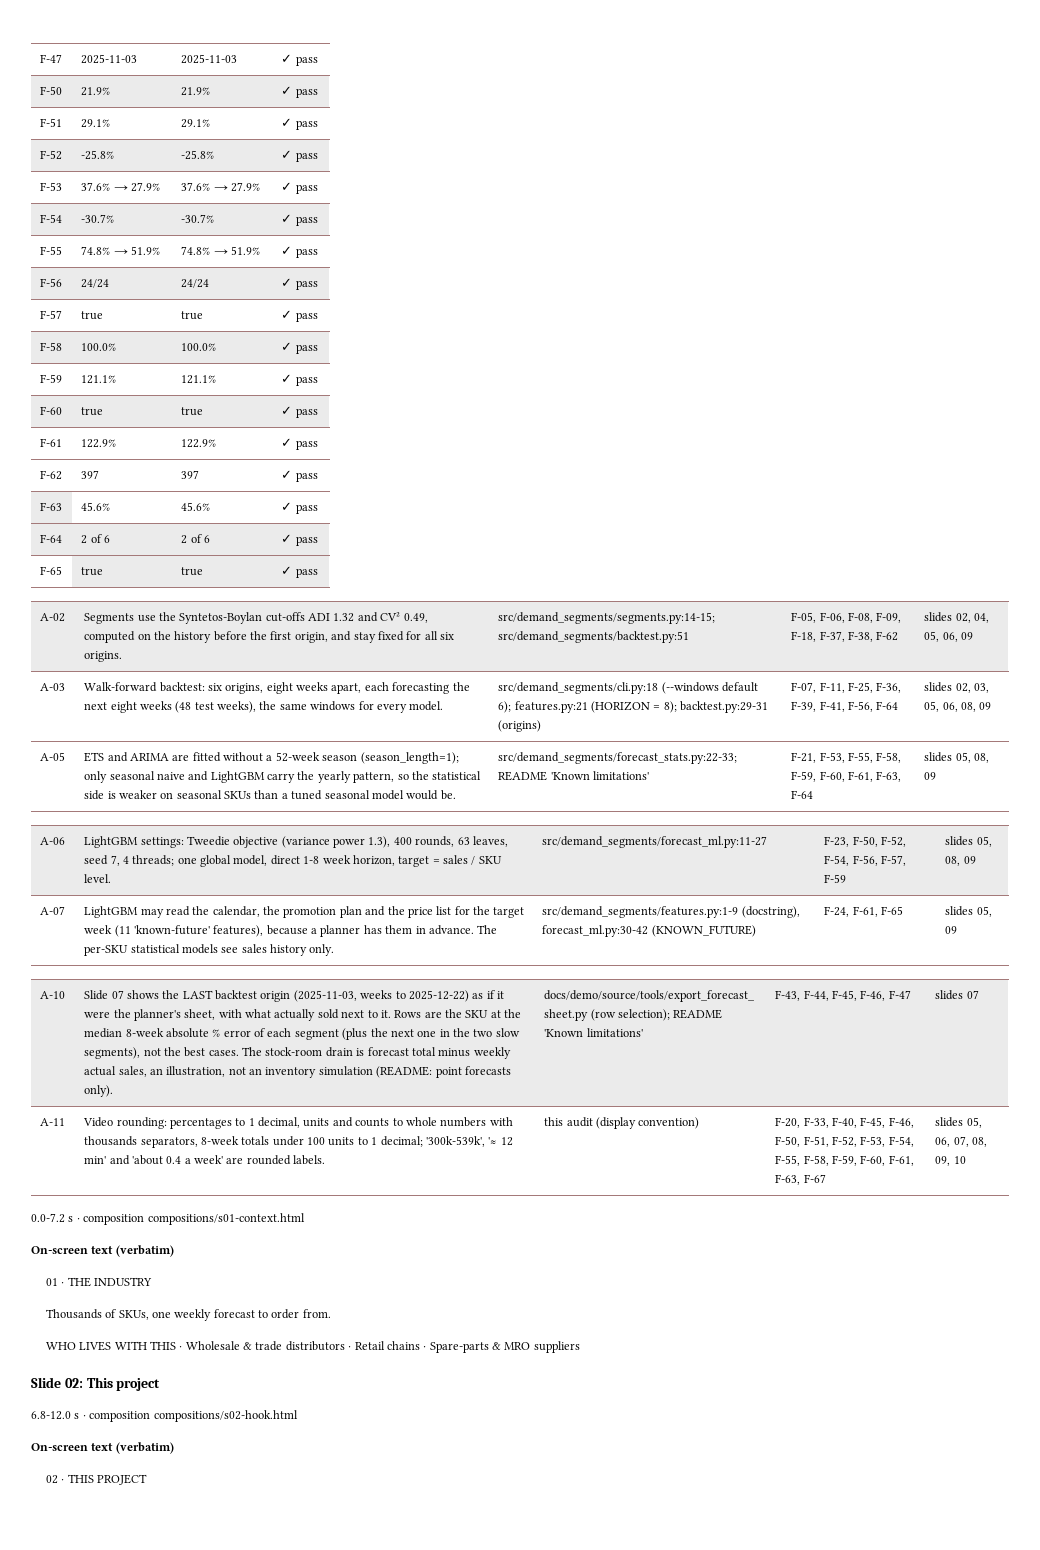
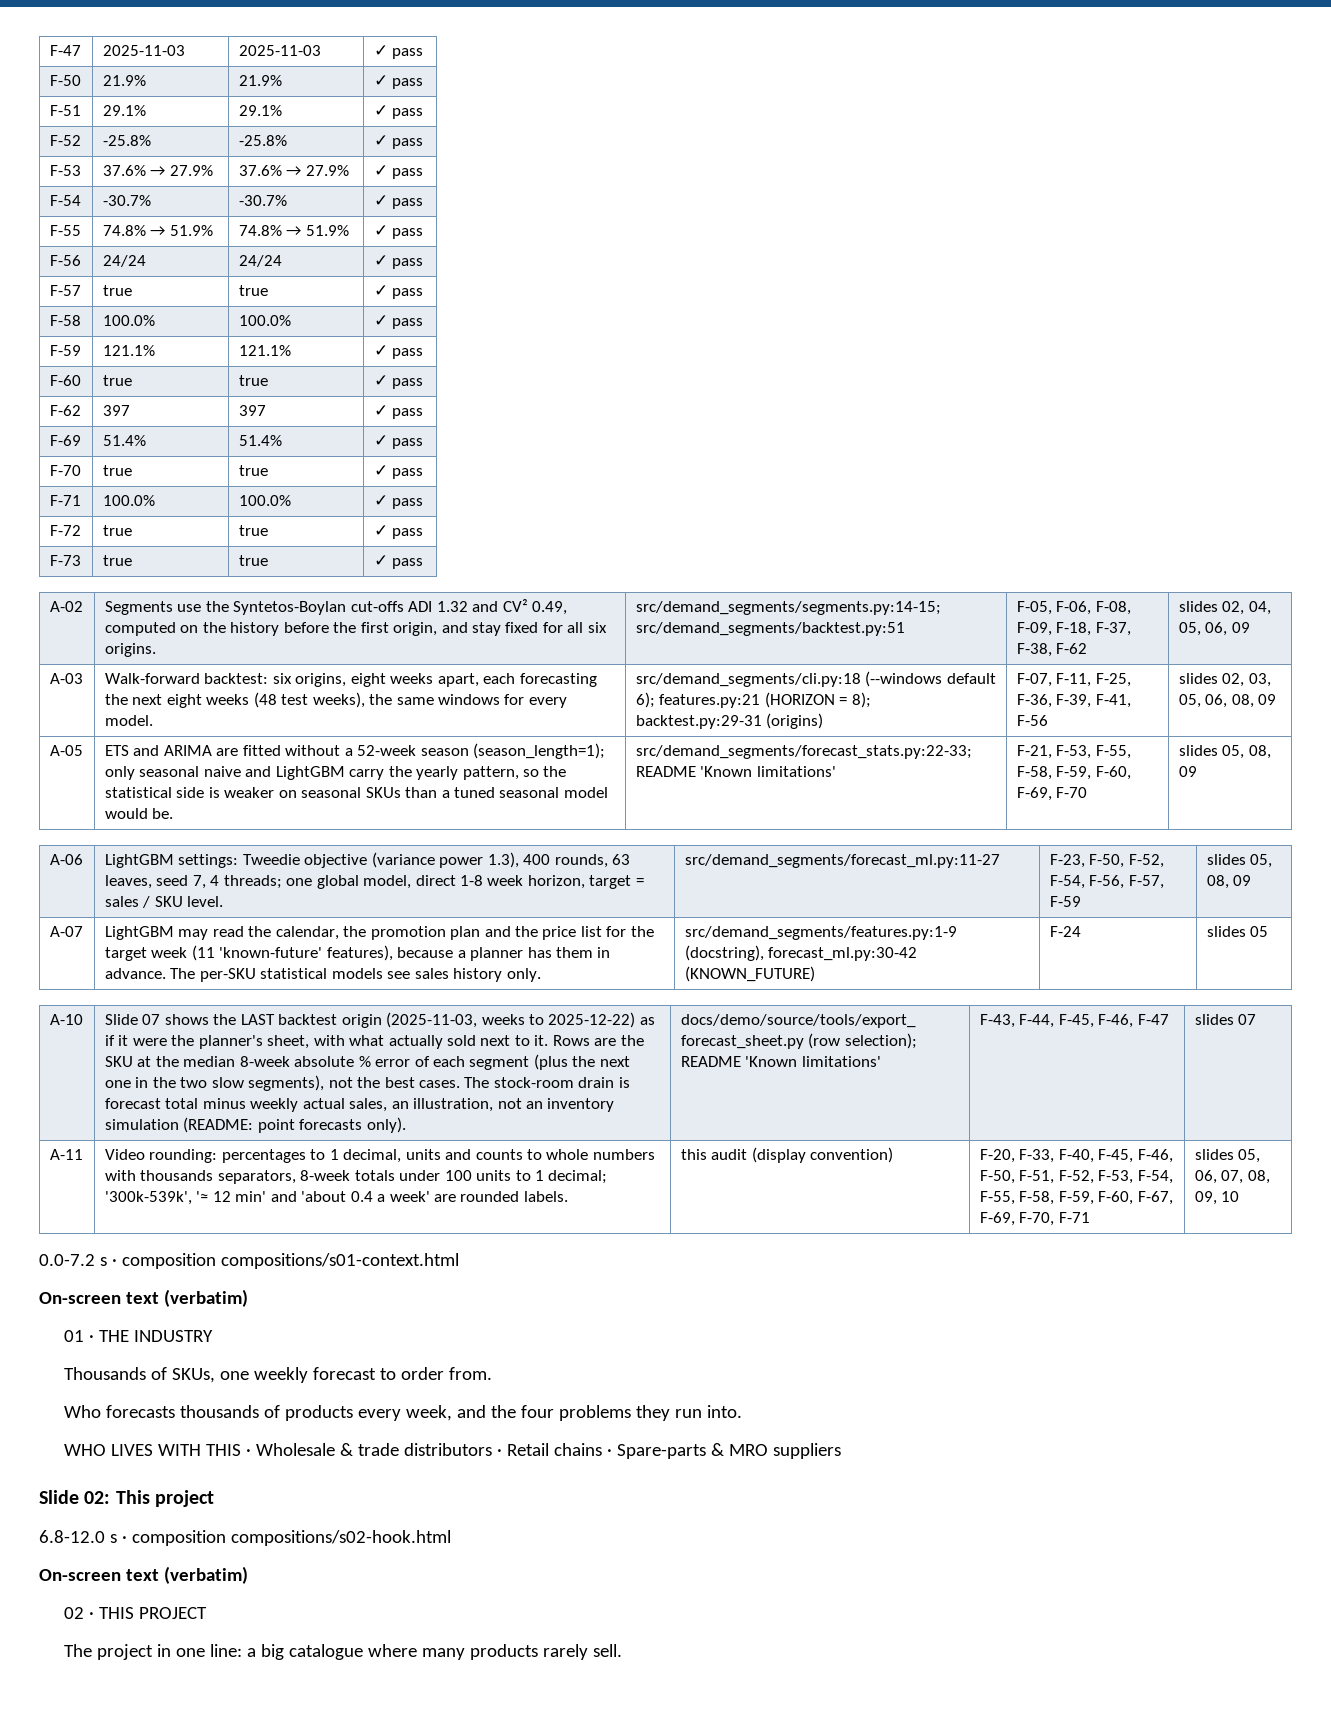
[40,438,63,447] [81,439,117,448] [181,439,217,448] [281,438,318,450] // F-61 | 122.9% | 122.9% | ✓ pass -> (424, 383) none
[40,502,63,511] [81,502,111,511] [181,502,211,511] [281,502,318,514] [40,534,63,543] [81,534,110,544] [181,534,210,544] [281,534,318,546] [40,566,63,575] F-63 | 45.6% | 45.6% | ✓ pass // F-64 | 2 of 6 | 2 of 6 | ✓ pass // F-65 -> [49,435,81,446] [102,435,146,446] [238,435,282,446] [373,435,424,449] [49,465,81,476] [102,465,132,476] [238,465,268,476] [373,465,424,479] [49,495,81,506] [102,495,155,506] [238,495,291,506] [373,495,424,509] [49,525,81,536] [102,525,132,536] [238,525,268,536] [373,525,424,539] [49,555,81,566] F-69 | 51.4% | 51.4% | ✓ pass // F-70 | true | true | ✓ pass // F-71 | 100.0% | 100.0% | ✓ pass // F-72 | true | true | ✓ pass // F-73
[847,701,899,712] F-56, F-64 -> [1016,715,1048,726] F-56
[847,771,902,782] [791,790,814,799] F-61, F-63, F-64 -> [1016,787,1088,801] F-69, F-70
[824,906,903,917] [945,906,992,917] [945,926,958,934] F-24, F-61, F-65 | slides 05, 09 -> [1049,926,1081,937] [1206,926,1269,937] F-24 | slides 05
[888,1155,914,1166] [775,1174,826,1185] F-61, F-63, F-67 -> [1137,1191,1173,1205] [979,1212,1090,1226] F-67, F-69, F-70, F-71
(331, 1313) none -> [64,1405,743,1421] // Who forecasts thousands of products every week, and the four problems they run into.
(147, 1479) none -> [64,1644,623,1660] // The project in one line: a big catalogue where many products rarely sell.

